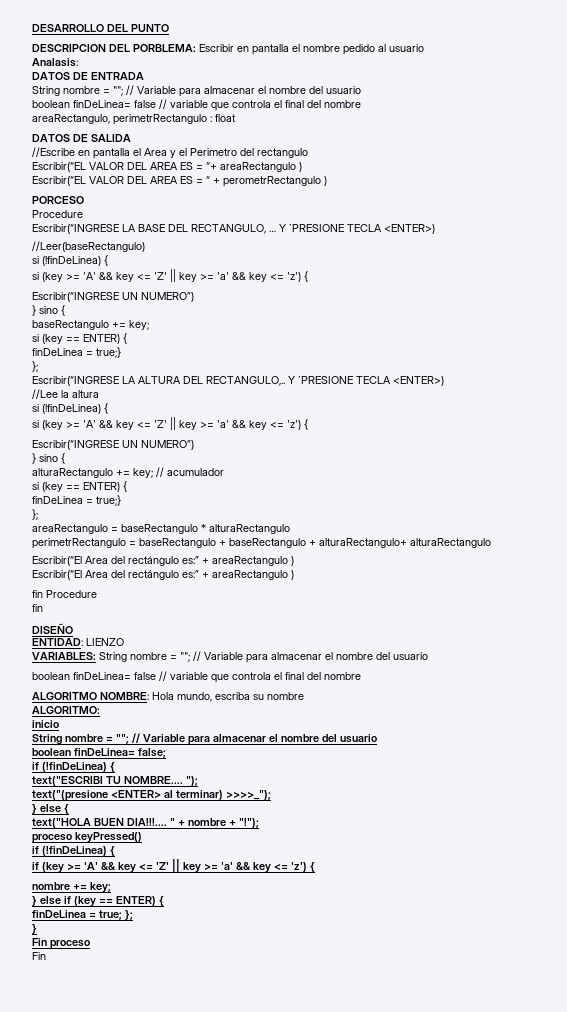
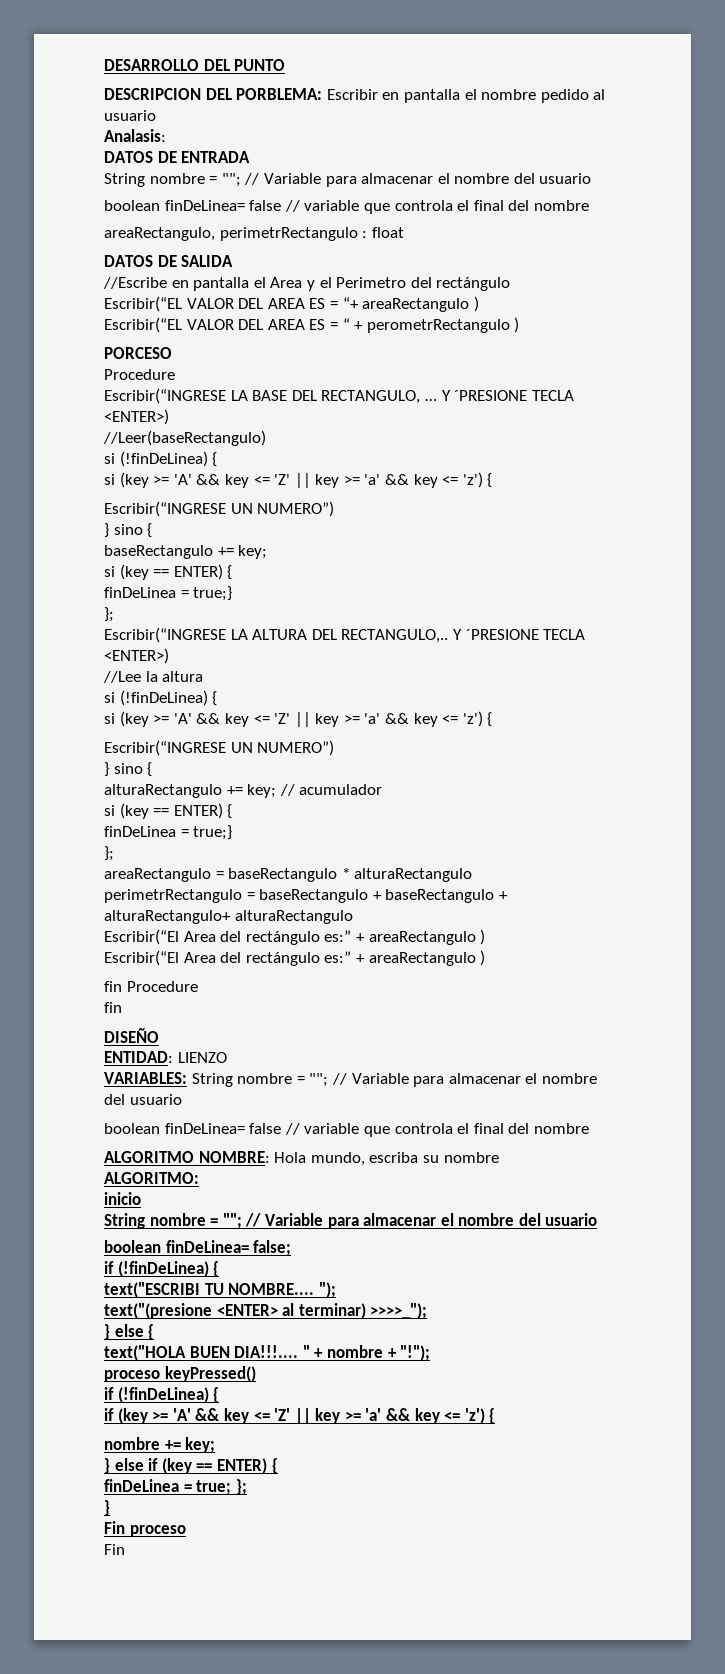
[257,148,308,158] rectangulo -> [436,277,511,291] rectángulo

